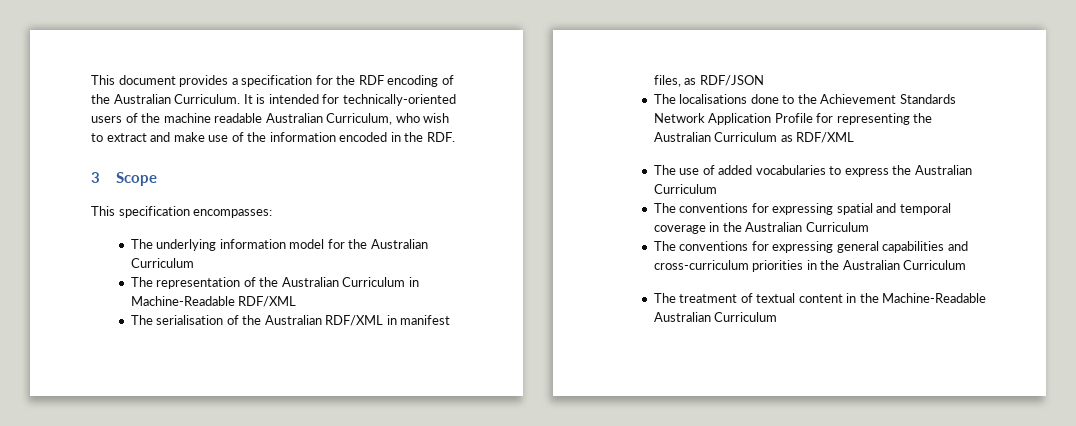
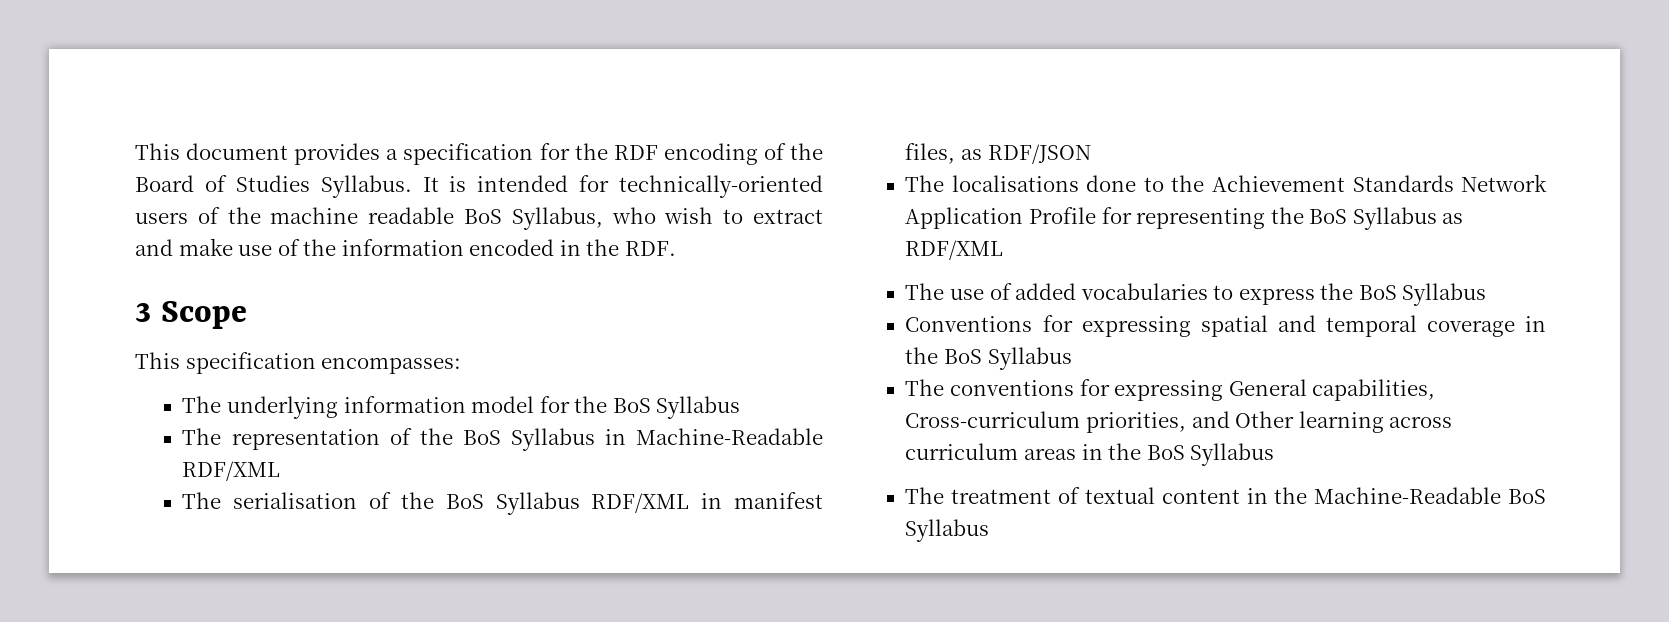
[113,94,241,104] Australian Curriculum. -> [135,175,412,198] Board of Studies Syllabus.
[265,113,393,125] Australian Curriculum, -> [464,207,603,230] BoS Syllabus,
[370,239,428,249] [130,258,194,268] Australian Curriculum -> [612,396,741,419] BoS Syllabus
[281,277,406,287] Australian Curriculum -> [462,428,595,451] BoS Syllabus
[264,315,322,325] Australian -> [445,492,580,515] BoS Syllabus
[653,132,778,142] Australian Curriculum -> [1309,207,1437,230] BoS Syllabus
[914,165,972,175] [653,184,717,194] [653,203,749,213] Australian Curriculum // The conventions -> [1358,283,1487,306] [905,316,1033,332] BoS Syllabus // Conventions
[745,222,869,232] [653,241,968,253] [653,260,967,272] Australian Curriculum // The conventions for expressing general capabilities and cross-curriculum priorities in the Australian Curriculum -> [943,347,1072,370] [905,379,1436,401] [905,411,1453,433] [905,443,1275,466] BoS Syllabus // The conventions for expressing General capabilities, Cross-curriculum priorities, and Other learning across curriculum areas in the BoS Syllabus
[653,312,778,322] Australian Curriculum -> [1508,489,1546,504] [905,519,990,542] BoS Syllabus

